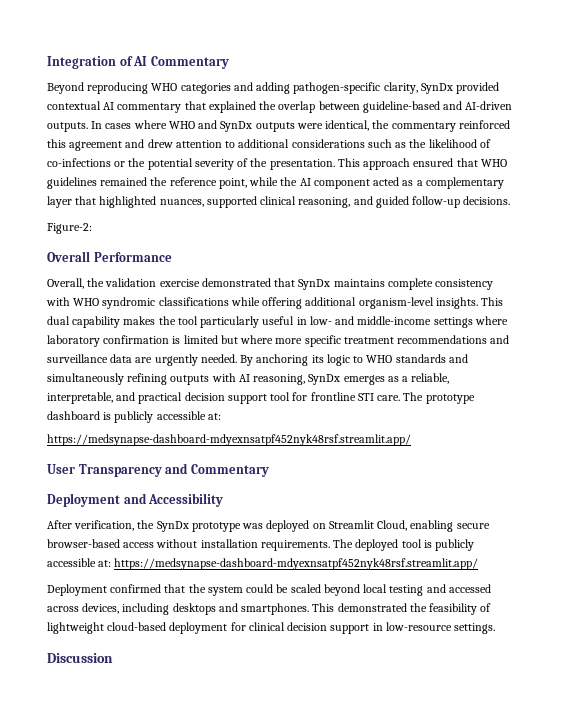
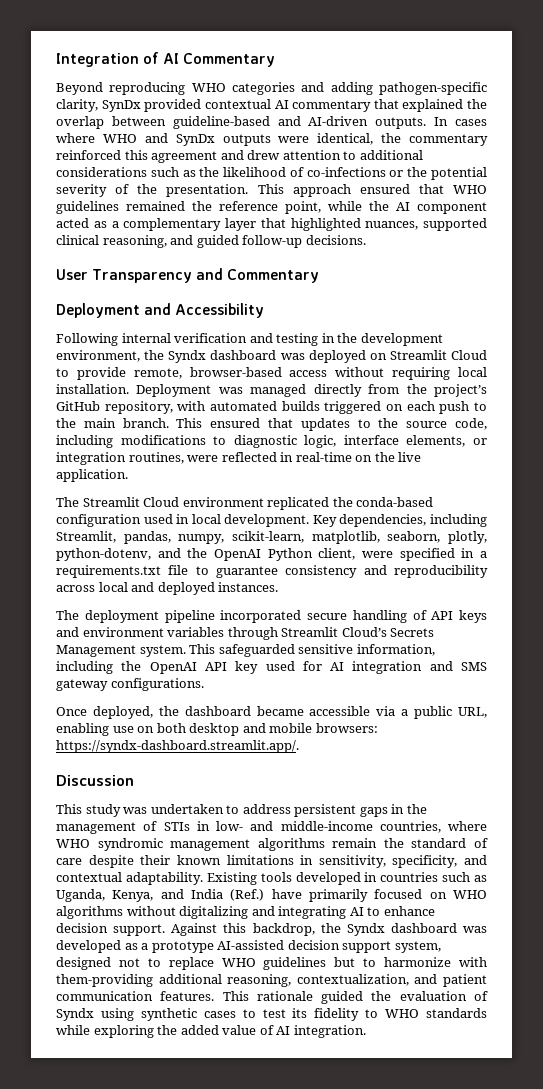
[47,223,92,234] [47,251,172,262] [47,278,494,290] [46,297,504,309] [47,316,508,328] [47,335,510,347] [47,354,468,366] [47,373,450,385] [47,392,475,404] [47,411,221,423] [47,434,411,446] // Figure-2: // Overall Performance // Overall, the validation exercise demonstrated that SynDx maintains complete consistency with WHO syndromic classifications while offering additional organism-level insights. This dual capability makes the tool particularly useful in low- and middle-income settings where laboratory confirmation is limited but where more specific treatment recommendations and surveillance data are urgently needed. By anchoring its logic to WHO standards and simultaneously refining outputs with AI reasoning, SynDx emerges as a reliable, interpretable, and practical decision support tool for frontline STI care. The prototype dashboard is publicly accessible at: // https://medsynapse-dashboard-mdyexnsatpf452nyk48rsf.streamlit.app/ -> (366, 240) none
[47,520,490,532] [47,539,475,551] [47,558,479,570] [47,584,491,596] [47,603,492,615] [47,622,496,634] [47,653,113,663] After verification, the SynDx prototype was deployed on Streamlit Cloud, enabling secure browser-based access without installation requirements. The deployed tool is publicly accessible at: https://medsynapse-dashboard-mdyexnsatpf452nyk48rsf.streamlit.app/ // Deployment confirmed that the system could be scaled beyond local testing and accessed across devices, including desktops and smartphones. This demonstrated the feasibility of lightweight cloud-based deployment for clinical decision support in low-resource settings. // Discussion -> [56,333,443,346] [56,350,487,363] [56,367,487,380] [56,384,488,397] [56,401,488,414] [56,418,488,431] [56,435,487,448] [56,452,422,465] [56,469,128,482] [56,497,434,510] [56,514,487,527] [56,531,487,544] [56,548,488,561] [56,565,488,578] [56,582,279,595] [56,610,487,623] [56,627,435,640] [56,644,435,657] [56,661,488,674] [56,678,204,691] [56,706,488,719] [56,723,378,736] [56,740,299,753] [56,775,134,786] [56,804,427,817] [56,821,487,834] [56,838,488,851] [56,855,487,868] [56,872,487,885] [56,889,487,902] [56,906,435,919] [56,923,487,936] [56,940,441,953] [56,957,488,970] [56,974,487,987] [56,991,488,1004] [56,1008,487,1021] [56,1025,366,1038] Following internal verification and testing in the development environment, the Syndx dashboard was deployed on Streamlit Cloud to provide remote, browser-based access without requiring local installation. Deployment was managed directly from the project’s GitHub repository, with automated builds triggered on each push to the main branch. This ensured that updates to the source code, including modifications to diagnostic logic, interface elements, or integration routines, were reflected in real-time on the live application. // The Streamlit Cloud environment replicated the conda-based configuration used in local development. Key dependencies, including Streamlit, pandas, numpy, scikit-learn, matplotlib, seaborn, plotly, python-dotenv, and the OpenAI Python client, were specified in a requirements.txt file to guarantee consistency and reproducibility across local and deployed instances. // The deployment pipeline incorporated secure handling of API keys and environment variables through Streamlit Cloud’s Secrets Management system. This safeguarded sensitive information, including the OpenAI API key used for AI integration and SMS gateway configurations. // Once deployed, the dashboard became accessible via a public URL, enabling use on both desktop and mobile browsers: https://syndx-dashboard.streamlit.app/. // Discussion // This study was undertaken to address persistent gaps in the management of STIs in low- and middle-income countries, where WHO syndromic management algorithms remain the standard of care despite their known limitations in sensitivity, specificity, and contextual adaptability. Existing tools developed in countries such as Uganda, Kenya, and India (Ref.) have primarily focused on WHO algorithms without digitalizing and integrating AI to enhance decision support. Against this backdrop, the Syndx dashboard was developed as a prototype AI-assisted decision support system, designed not to replace WHO guidelines but to harmonize with them-providing additional reasoning, contextualization, and patient communication features. This rationale guided the evaluation of Syndx using synthetic cases to test its fidelity to WHO standards while exploring the added value of AI integration.

